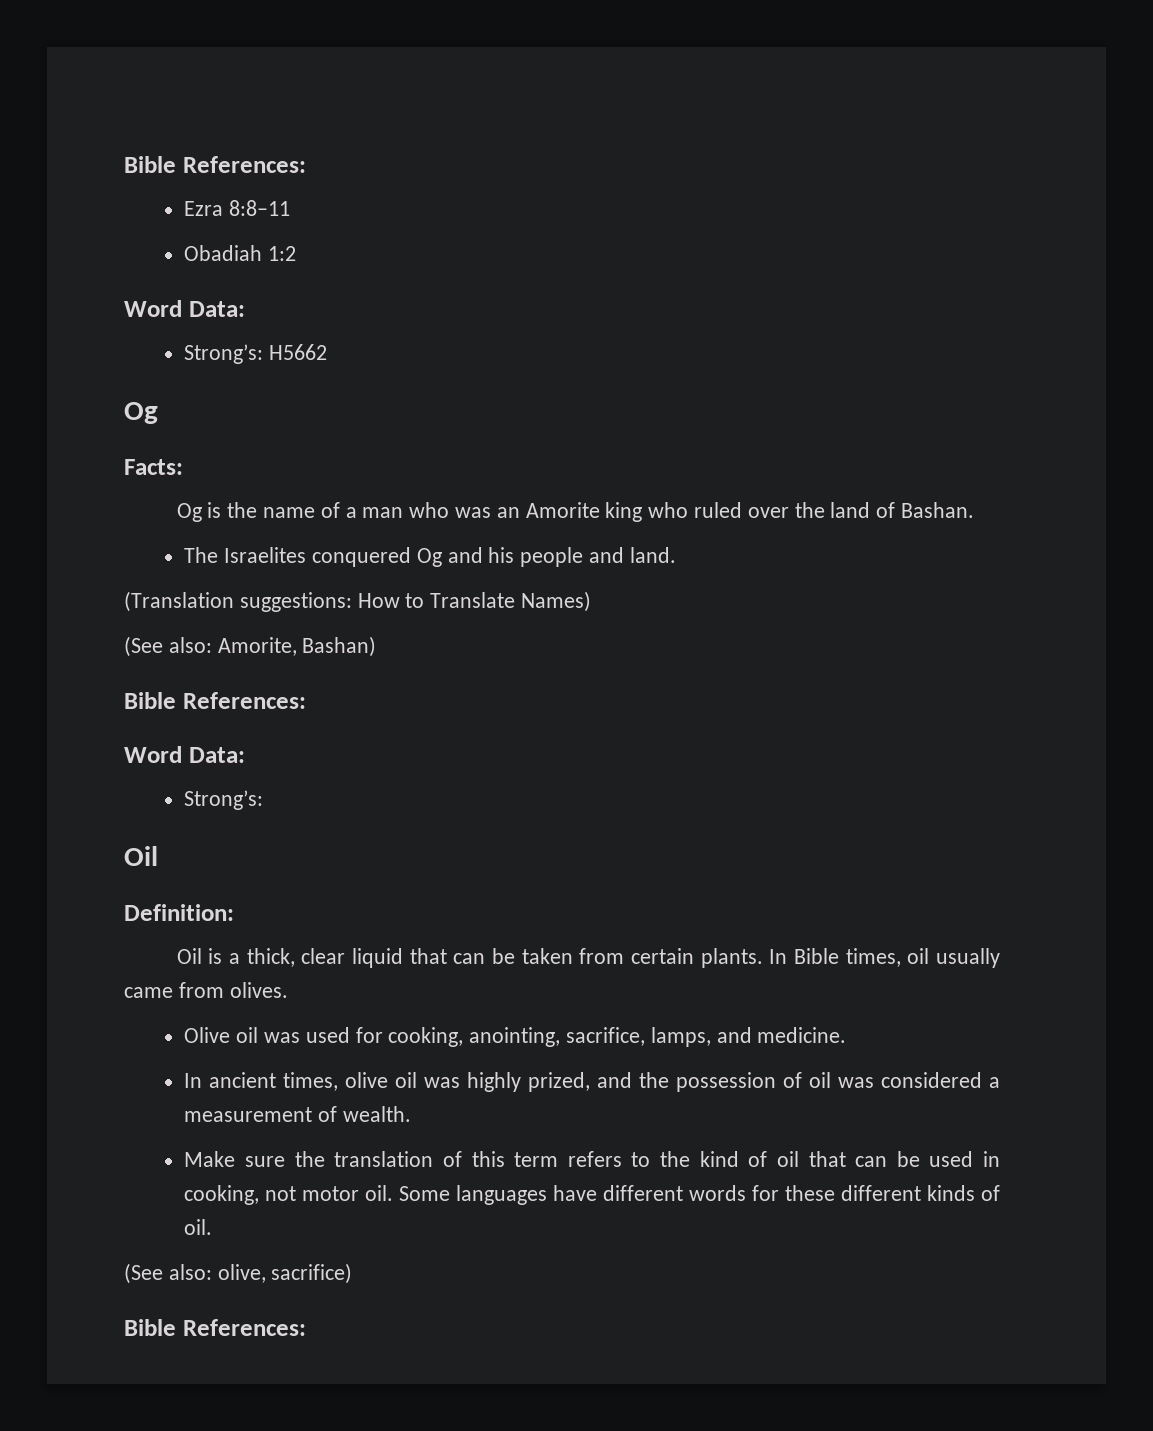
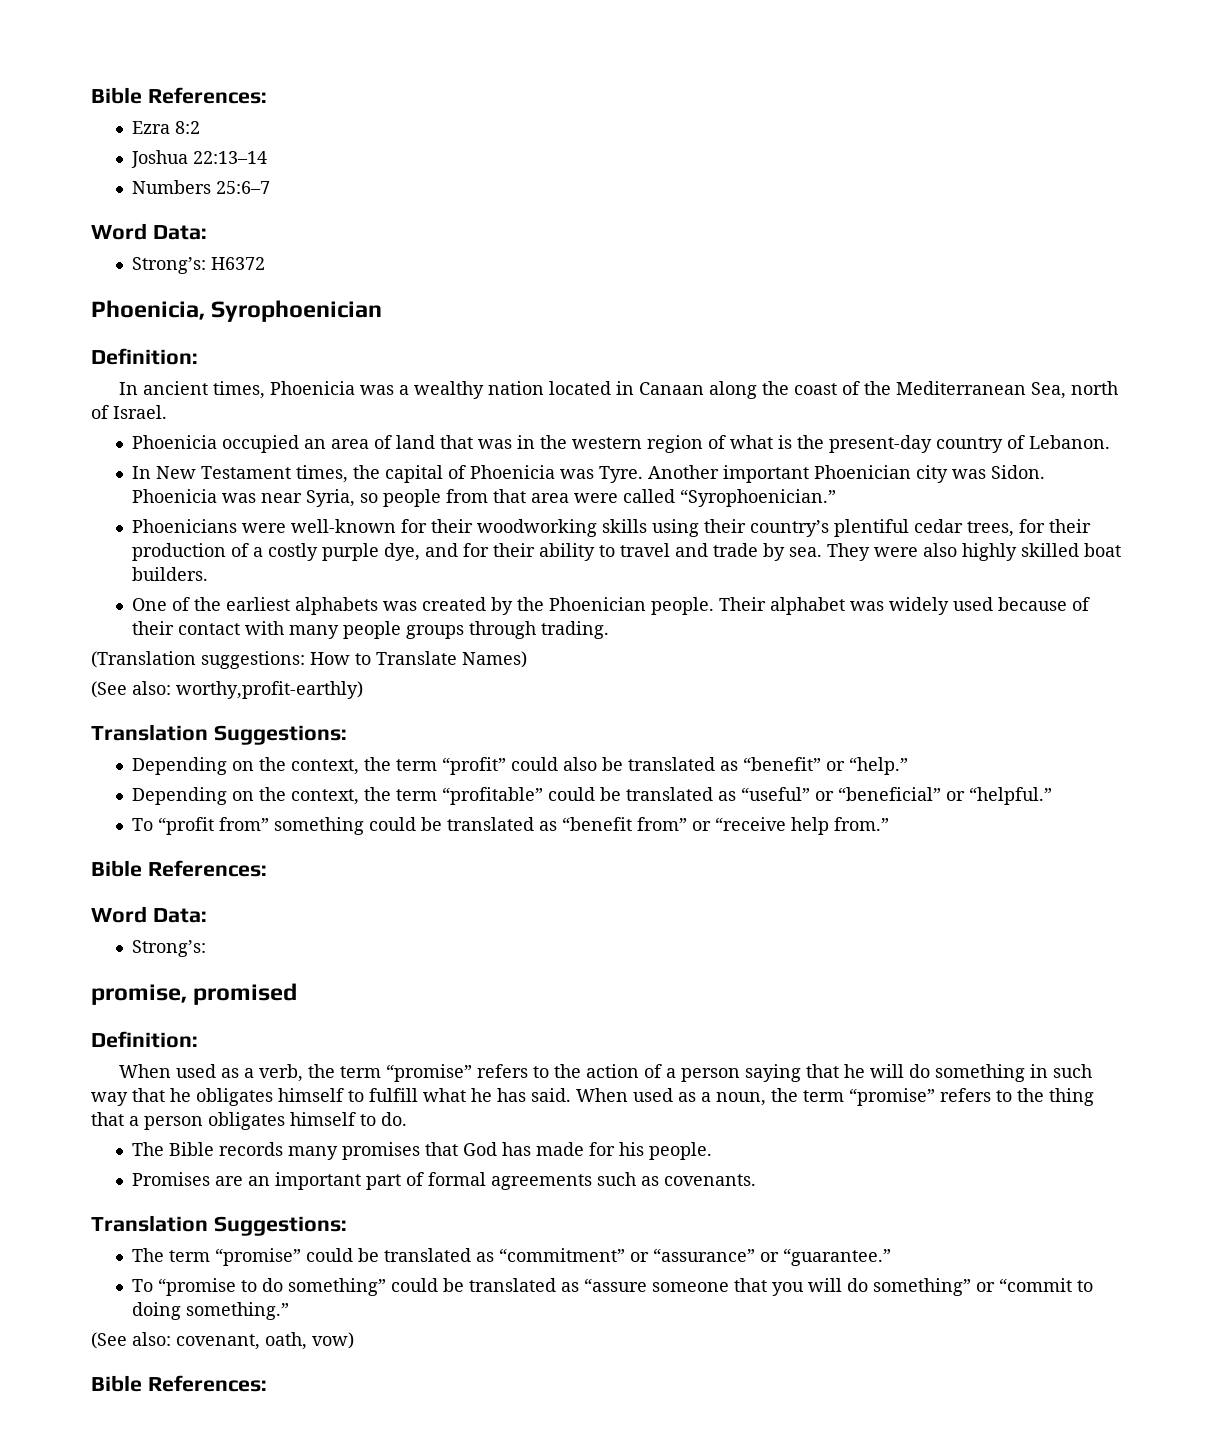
[229,200,291,216] [184,245,297,261] [124,300,245,317] [184,344,328,364] [124,402,158,424] [124,459,183,475] [176,502,974,522] [184,547,676,567] 8:8–11 // Obadiah 1:2 // Word Data: // Strong’s: H5662 // Og // Facts: // Og is the name of a man who was an Amorite king who ruled over the land of Bashan. // The Israelites conquered Og and his people and land. -> [175,121,201,134] [131,150,268,168] [132,180,271,194] [91,223,207,240] [132,257,266,274] [91,300,383,322] [91,348,198,365] [118,381,1118,399] [91,405,167,419] [132,435,1111,453] [132,465,1046,483] [132,489,837,507] [132,519,1092,537] [132,543,1122,561] [132,567,209,581] [132,597,1091,615] [132,621,610,639] 8:2 // Joshua 22:13–14 // Numbers 25:6–7 // Word Data: // Strong’s: H6372 // Phoenicia, Syrophoenician // Definition: // In ancient times, Phoenicia was a wealthy nation located in Canaan along the coast of the Mediterranean Sea, north of Israel. // Phoenicia occupied an area of land that was in the western region of what is the present-day country of Lebanon. // In New Testament times, the capital of Phoenicia was Tyre. Another important Phoenician city was Sidon. Phoenicia was near Syria, so people from that area were called “Syrophoenician.” // Phoenicians were well-known for their woodworking skills using their country’s plentiful cedar trees, for their production of a costly purple dye, and for their ability to travel and trade by sea. They were also highly skilled boat builders. // One of the earliest alphabets was created by the Phoenician people. Their alphabet was widely used because of their contact with many people groups through trading.
[217,636,377,657] Amorite, Bashan) -> [176,681,363,699] [91,724,347,745] [132,757,909,775] [132,787,1053,805] [132,817,890,835] worthy,profit-earthly) // Translation Suggestions: // Depending on the context, the term “profit” could also be translated as “benefit” or “help.” // Depending on the context, the term “profitable” could be translated as “useful” or “beneficial” or “helpful.” // To “profit from” something could be translated as “benefit from” or “receive help from.”
[124,846,158,866] [124,904,234,921] [176,948,1001,968] [124,982,288,998] [184,1027,847,1047] [184,1072,1001,1092] [184,1106,411,1122] [184,1151,1001,1167] [184,1185,1000,1205] [184,1219,213,1235] [124,1263,353,1284] Oil // Definition: // Oil is a thick, clear liquid that can be taken from certain plants. In Bible times, oil usually came from olives. // Olive oil was used for cooking, anointing, sacrifice, lamps, and medicine. // In ancient times, olive oil was highly prized, and the possession of oil was considered a measurement of wealth. // Make sure the translation of this term refers to the kind of oil that can be used in cooking, not motor oil. Some languages have different words for these different kinds of oil. // (See also: olive, sacrifice) -> [91,983,298,1005] [91,1031,198,1048] [118,1064,1092,1082] [91,1088,1094,1106] [91,1112,407,1130] [132,1142,713,1160] [132,1172,757,1190] [91,1215,347,1236] [132,1248,892,1266] [132,1278,1094,1296] [132,1302,290,1320] [91,1332,354,1350] promise, promised // Definition: // When used as a verb, the term “promise” refers to the action of a person saying that he will do something in such way that he obligates himself to fulfill what he has said. When used as a noun, the term “promise” refers to the thing that a person obligates himself to do. // The Bible records many promises that God has made for his people. // Promises are an important part of formal agreements such as covenants. // Translation Suggestions: // The term “promise” could be translated as “commitment” or “assurance” or “guarantee.” // To “promise to do something” could be translated as “assure someone that you will do something” or “commit to doing something.” // (See also: covenant, oath, vow)

